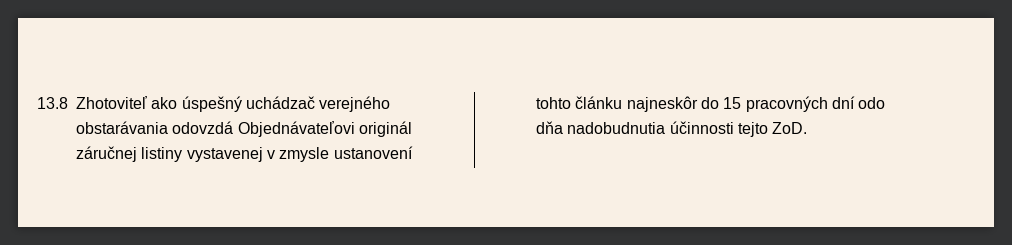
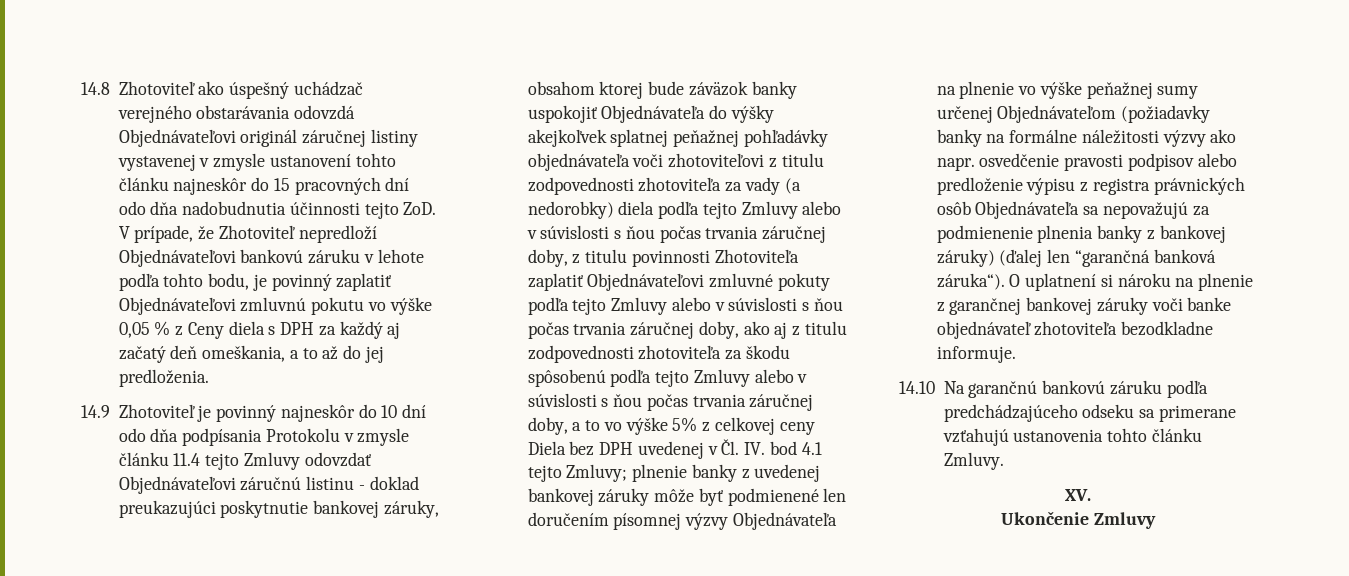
[37,97,68,109] 13.8 -> [81,82,110,95] 14.8
(808, 128) none -> [118,225,377,243] [118,249,424,267] [118,273,392,291] [118,297,432,315] [118,321,401,339] [118,345,384,363] [118,369,209,387] [81,404,427,422] [118,428,410,446] [118,452,371,470] [118,476,419,494] [118,500,439,518] [527,81,797,99] [527,105,774,123] [527,129,828,147] [527,153,824,171] [527,177,801,195] [527,201,842,219] [526,225,827,243] [527,249,799,267] [527,273,830,291] [527,297,843,315] [527,321,847,339] [527,345,790,363] [527,369,808,387] [527,393,814,411] [527,417,815,435] [527,439,822,459] [527,464,821,482] [527,488,847,506] [527,512,837,530] [936,81,1199,99] [936,105,1211,123] [936,129,1237,147] [936,153,1237,171] [936,177,1245,195] [936,201,1210,219] [936,225,1226,243] [936,249,1216,267] [936,273,1254,291] [936,297,1232,315] [936,321,1214,339] [936,346,1016,363] [899,380,1208,398] [943,404,1236,422] [942,428,1202,446] [943,452,1004,470] [1065,489,1091,501] [1001,511,1156,529] V prípade, že Zhotoviteľ nepredloží Objednávateľovi bankovú záruku v lehote podľa tohto bodu, je povinný zaplatiť Objednávateľovi zmluvnú pokutu vo výške 0,05 % z Ceny diela s DPH za každý aj začatý deň omeškania, a to až do jej predloženia. // 14.9 Zhotoviteľ je povinný najneskôr do 10 dní odo dňa podpísania Protokolu v zmysle článku 11.4 tejto Zmluvy odovzdať Objednávateľovi záručnú listinu - doklad preukazujúci poskytnutie bankovej záruky, obsahom ktorej bude záväzok banky uspokojiť Objednávateľa do výšky akejkoľvek splatnej peňažnej pohľadávky objednávateľa voči zhotoviteľovi z titulu zodpovednosti zhotoviteľa za vady (a nedorobky) diela podľa tejto Zmluvy alebo v súvislosti s ňou počas trvania záručnej doby, z titulu povinnosti Zhotoviteľa zaplatiť Objednávateľovi zmluvné pokuty podľa tejto Zmluvy alebo v súvislosti s ňou počas trvania záručnej doby, ako aj z titulu zodpovednosti zhotoviteľa za škodu spôsobenú podľa tejto Zmluvy alebo v súvislosti s ňou počas trvania záručnej doby, a to vo výške 5% z celkovej ceny Diela bez DPH uvedenej v Čl. IV. bod 4.1 tejto Zmluvy; plnenie banky z uvedenej bankovej záruky môže byť podmienené len doručením písomnej výzvy Objednávateľa na plnenie vo výške peňažnej sumy určenej Objednávateľom (požiadavky banky na formálne náležitosti výzvy ako napr. osvedčenie pravosti podpisov alebo predloženie výpisu z registra právnických osôb Objednávateľa sa nepovažujú za podmienenie plnenia banky z bankovej záruky) (ďalej len “garančná banková záruka“). O uplatnení si nároku na plnenie z garančnej bankovej záruky voči banke objednávateľ zhotoviteľa bezodkladne informuje. // 14.10 Na garančnú bankovú záruku podľa predchádzajúceho odseku sa primerane vzťahujú ustanovenia tohto článku Zmluvy. // XV. // Ukončenie Zmluvy

